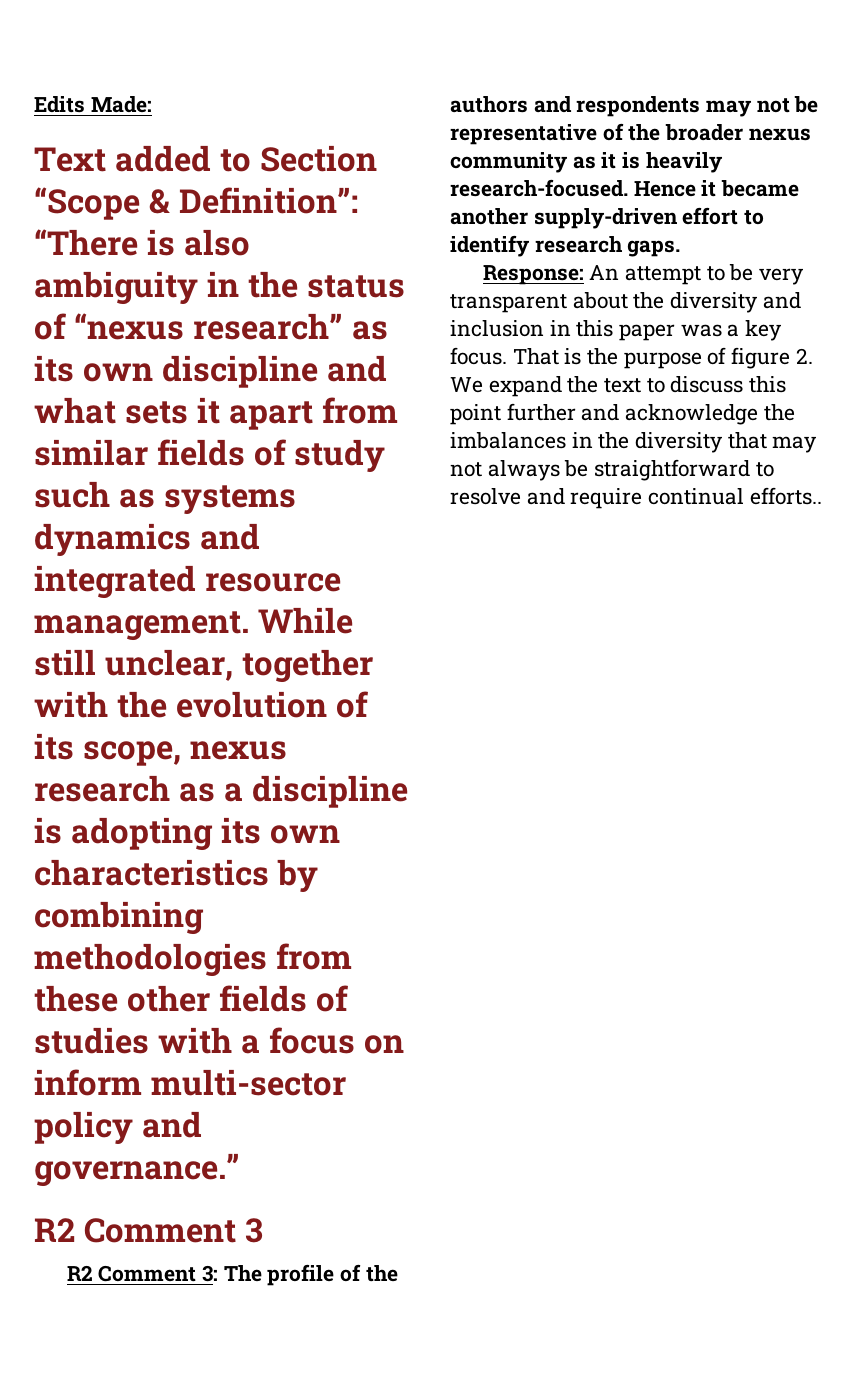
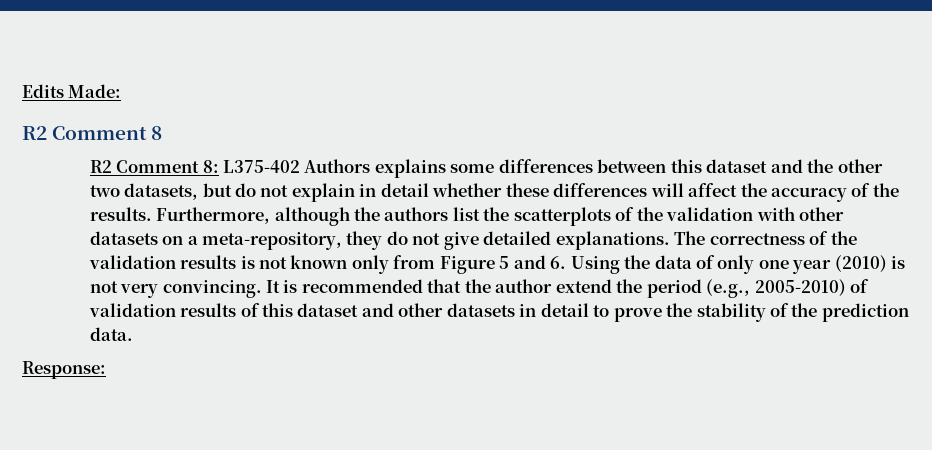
[34,145,377,172] [34,187,358,220] [34,229,250,256] [34,271,405,305] [34,313,388,340] [34,355,387,388] [34,397,398,430] [34,439,385,473] [34,481,296,515] [34,523,260,557] [34,565,341,599] [34,607,353,641] [34,649,373,683] [34,691,368,718] [34,733,287,766] [34,775,408,808] [34,817,340,851] [34,859,318,893] [34,901,204,935] [34,943,352,977] [34,985,348,1012] [34,1027,404,1054] [34,1069,346,1096] [34,1111,202,1145] [34,1153,240,1187] [34,1218,263,1243] [66,1264,398,1286] [450,96,819,117] [450,123,811,145] [450,152,723,173] [450,179,800,197] [450,207,765,229] [450,235,681,257] [482,264,804,285] [450,292,801,313] [450,320,783,341] [450,347,813,369] [450,376,787,397] [450,403,795,425] [450,432,818,453] [450,459,774,481] [450,487,822,509] Text added to Section “Scope & Definition”: “There is also ambiguity in the status of “nexus research” as its own discipline and what sets it apart from similar fields of study such as systems dynamics and integrated resource management. While still unclear, together with the evolution of its scope, nexus research as a discipline is adopting its own characteristics by combining methodologies from these other fields of studies with a focus on inform multi-sector policy and governance.” // R2 Comment 3 // R2 Comment 3: The profile of the authors and respondents may not be representative of the broader nexus community as it is heavily research-focused. Hence it became another supply-driven effort to identify research gaps. // Response: An attempt to be very transparent about the diversity and inclusion in this paper was a key focus. That is the purpose of figure 2. We expand the text to discuss this point further and acknowledge the imbalances in the diversity that may not always be straightforward to resolve and require continual efforts.. -> [22,126,163,140] [89,159,883,178] [89,183,899,202] [89,207,845,226] [89,231,857,250] [88,255,906,274] [89,279,869,298] [88,303,909,322] [89,327,133,341] [22,361,106,379] R2 Comment 8 // R2 Comment 8: L375-402 Authors explains some differences between this dataset and the other two datasets, but do not explain in detail whether these differences will affect the accuracy of the results. Furthermore, although the authors list the scatterplots of the validation with other datasets on a meta-repository, they do not give detailed explanations. The correctness of the validation results is not known only from Figure 5 and 6. Using the data of only one year (2010) is not very convincing. It is recommended that the author extend the period (e.g., 2005-2010) of validation results of this dataset and other datasets in detail to prove the stability of the prediction data. // Response:

